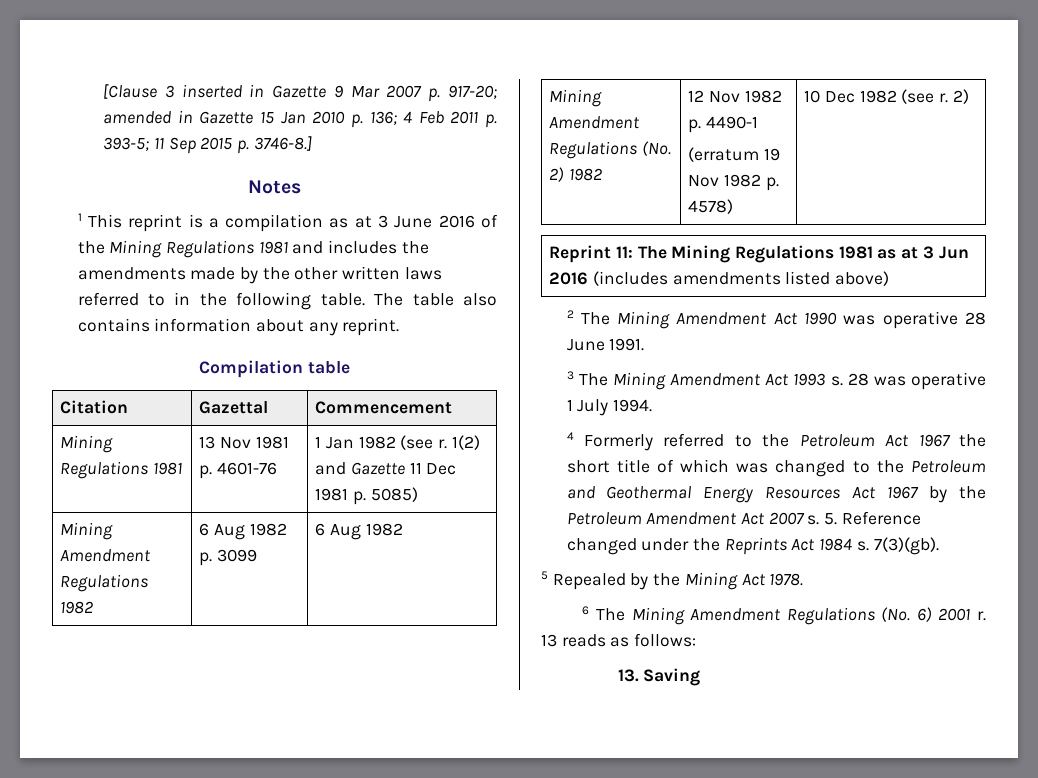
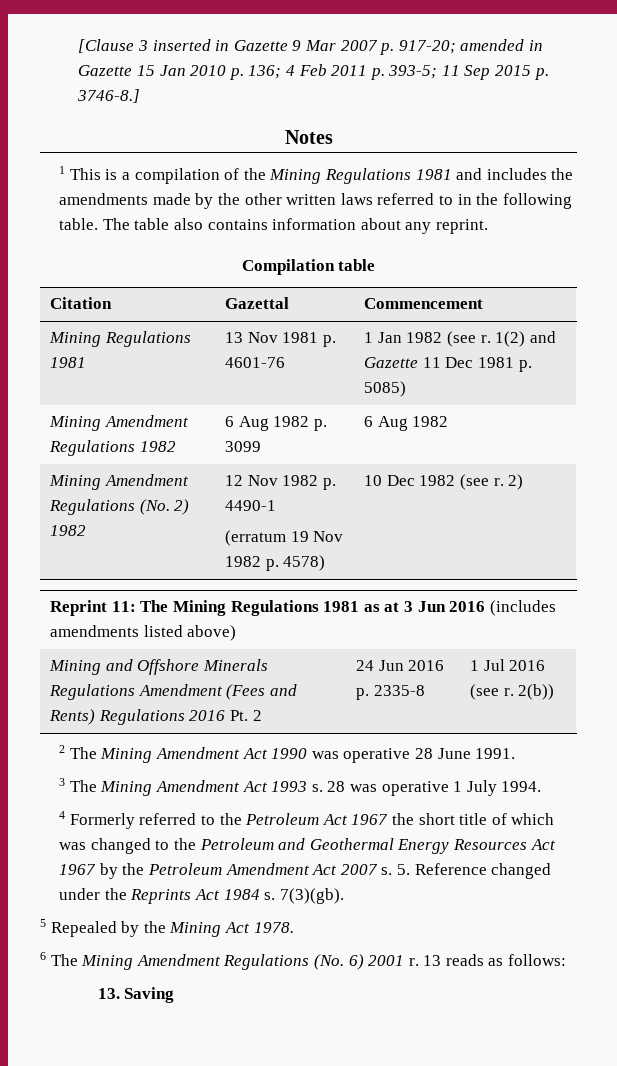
[128,214,183,232] reprint -> (101, 174) none
[329,215,475,228] as at 3 June 2016 -> (220, 176) none
(890, 278) none -> [49,659,269,675] [49,684,298,700] [49,709,262,725] [356,660,445,671] [356,685,425,700] [470,659,546,671] [470,684,555,700] // Mining and Offshore Minerals Regulations Amendment (Fees and Rents) Regulations 2016 Pt. 2 | 24 Jun 2016 p. 2335-8 | 1 Jul 2016 (see r. 2(b))

